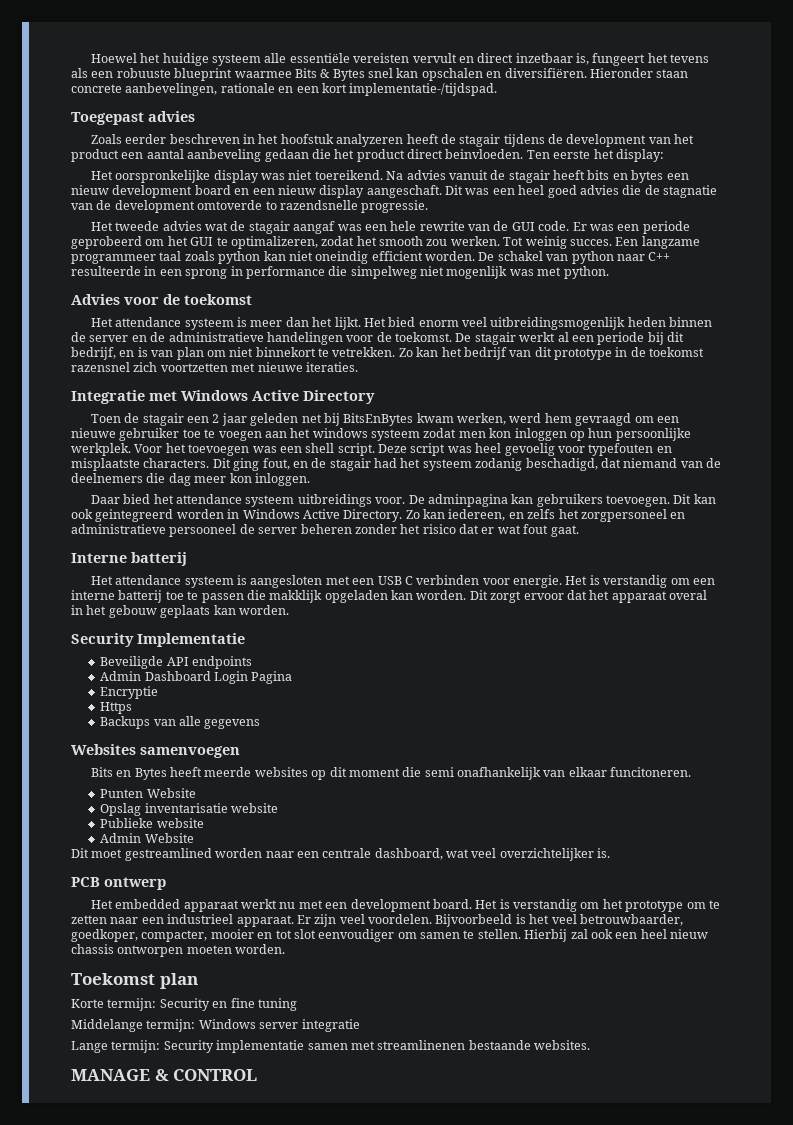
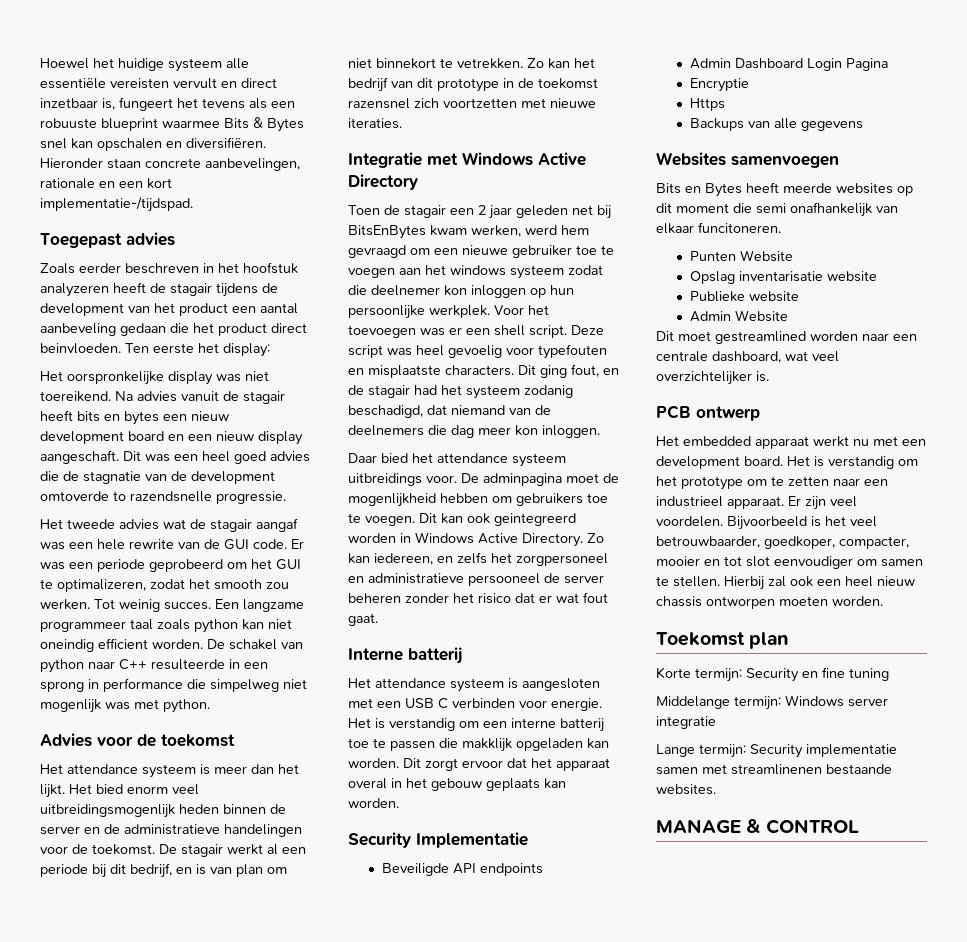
[458,431,486,438] men -> [348,285,440,296] die deelnemer
(277, 449) none -> [449,327,462,335] er
[511,494,671,507] kan gebruikers toevoegen. -> [566,473,619,483] [348,493,608,507] [348,513,415,526] moet de mogenlijkheid hebben om gebruikers toe te voegen.

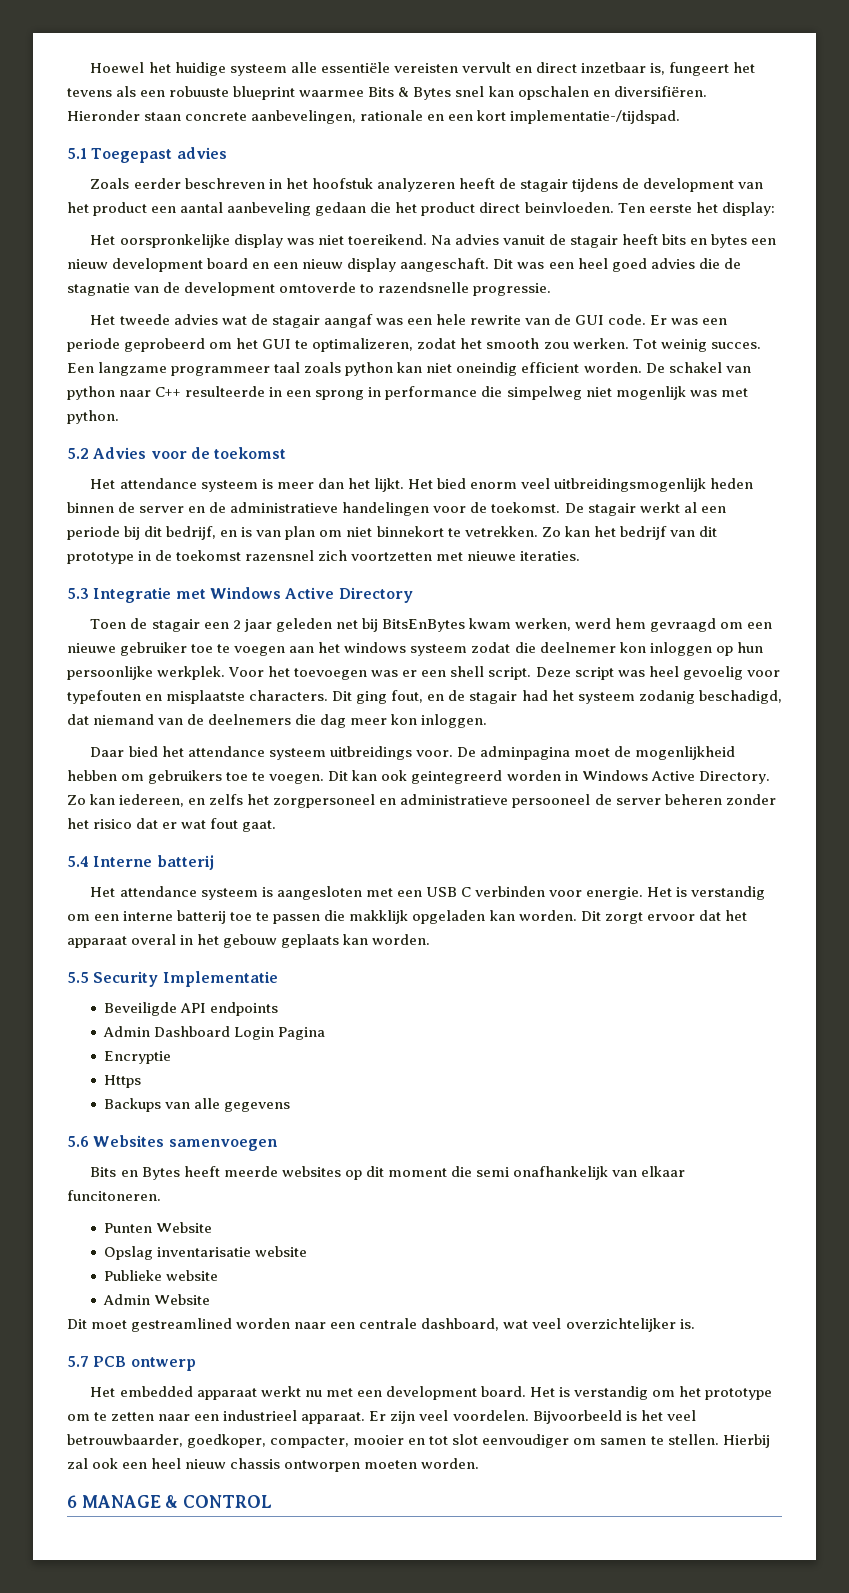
(193, 204) none -> [67,148,87,159] 5.1
(210, 706) none -> [67,448,89,459] 5.2
(402, 123) none -> [67,588,89,599] 5.3
(378, 619) none -> [67,856,89,867] 5.4
(399, 803) none -> [67,972,89,983] 5.5
(863, 126) none -> [67,1136,89,1147] 5.6
(769, 376) none -> [67,1356,89,1367] 5.7
[656,632,790,649] [656,667,889,682] [656,695,888,710] [656,716,716,729] [656,744,897,758] [656,764,892,775] [656,784,716,795] Toekomst plan // Korte termijn: Security en fine tuning // Middelange termijn: Windows server integratie // Lange termijn: Security implementatie samen met streamlinenen bestaande websites. // -> [67,1495,77,1508] 6

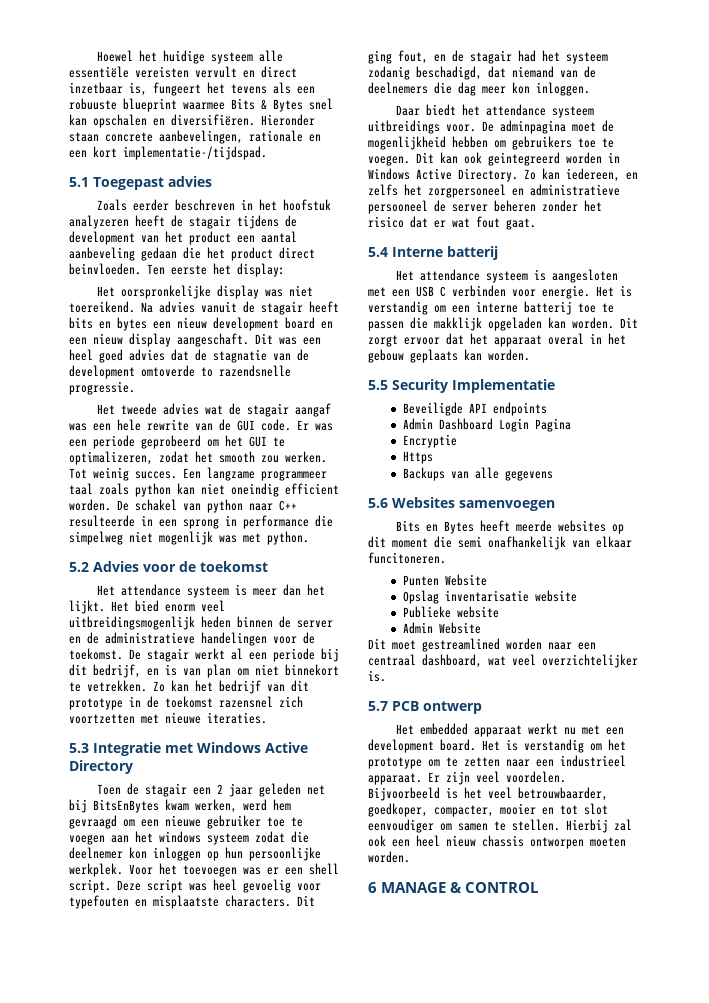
[698,258,720,269] die -> [171,349,189,361] dat
[128,746,158,757] bied -> [426,104,457,116] biedt
[359,1318,418,1329] centrale -> [368,654,416,666] centraal

